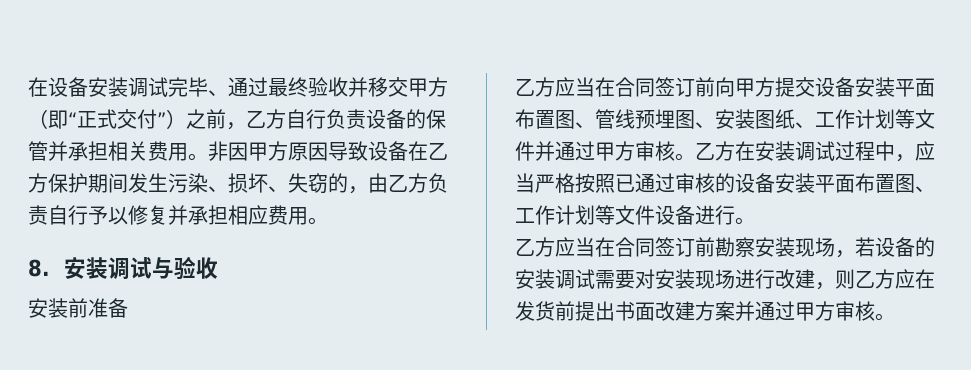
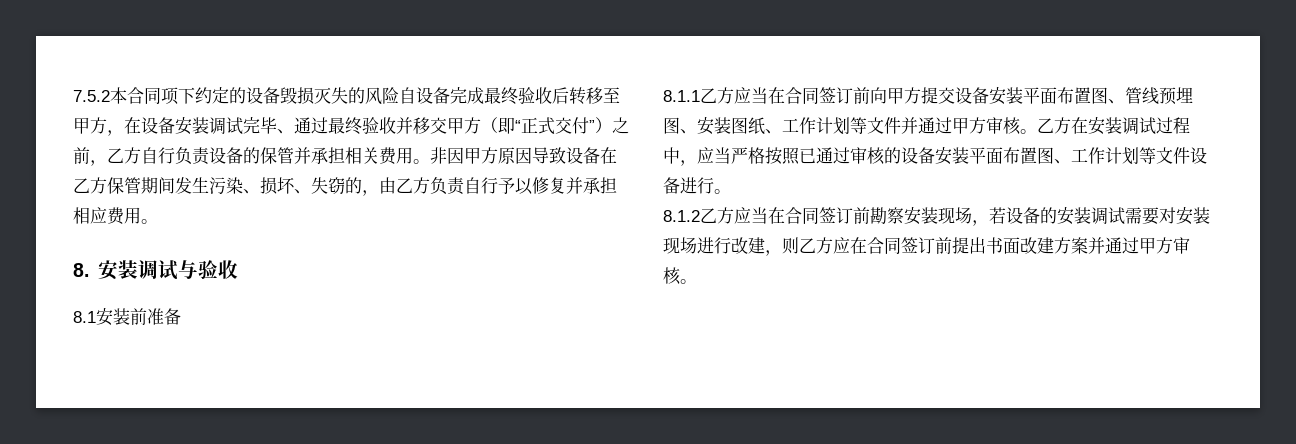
(28, 87) none -> [73,87,620,105] [73,117,124,136] 7.5.2本合同项下约定的设备毁损灭失的风险自设备完成最终验收后转移至甲方，
[68,173,88,193] 护 -> [124,177,141,194] 管
(218, 268) none -> [73,311,96,323] 8.1
(128, 308) none -> [663,90,700,102] 8.1.1
(755, 221) none -> [663,210,700,222] 8.1.2
[515,301,555,321] 发货 -> [867,237,935,254] 合同签订

